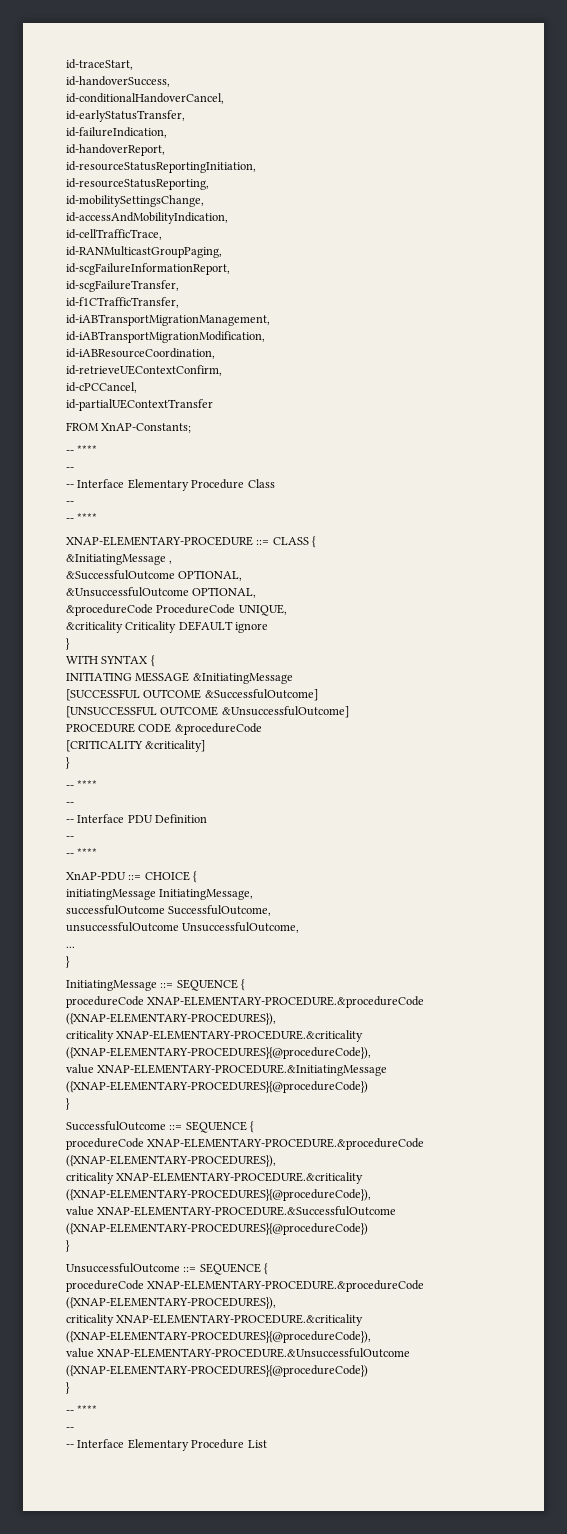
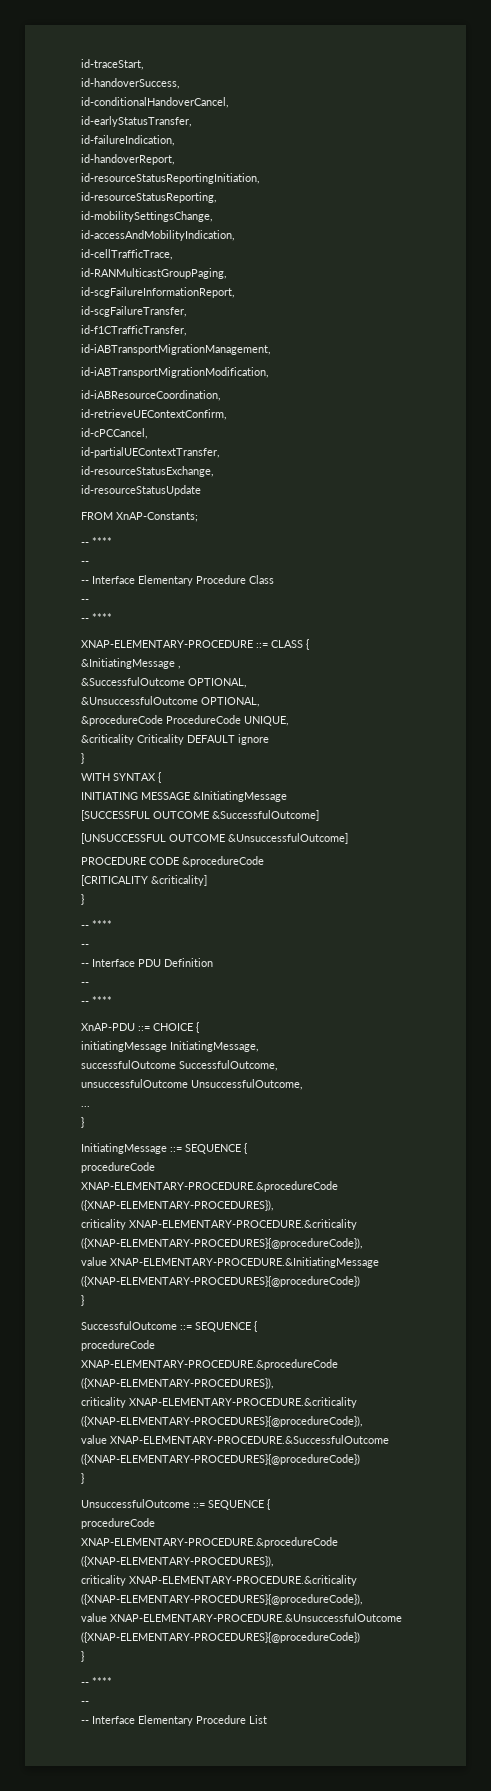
[66,399,213,411] id-partialUEContextTransfer -> [81,447,220,458] [81,466,214,477] [81,485,201,496] id-partialUEContextTransfer, // id-resourceStatusExchange, // id-resourceStatusUpdate

